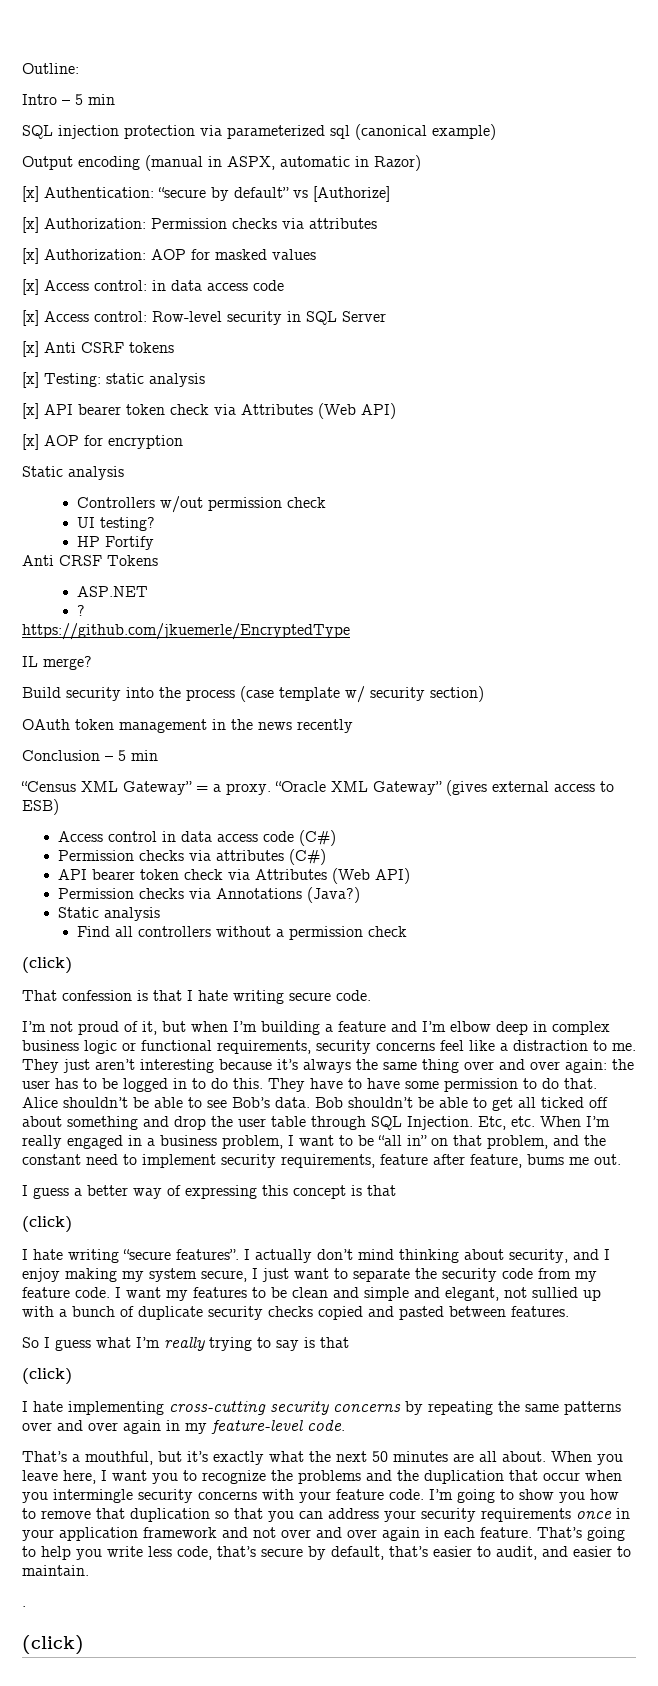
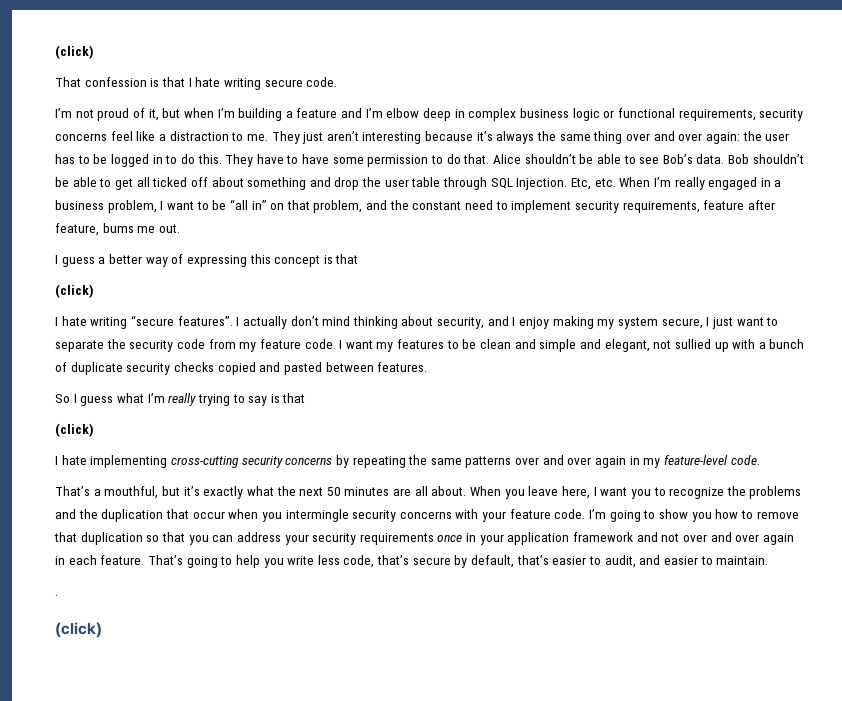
[22,63,79,74] [22,94,115,105] [22,124,496,140] [22,155,421,171] [22,186,390,202] [22,217,377,233] [22,248,316,264] [22,279,284,295] [22,310,386,326] [22,341,174,357] [22,372,205,388] [22,403,396,419] [22,434,183,450] [22,466,124,480] [77,496,327,513] [77,517,156,531] [77,536,155,550] [22,555,158,566] [77,586,149,597] [77,605,86,616] [22,623,350,640] [22,656,92,670] [22,686,484,703] [22,719,353,733] [22,750,158,761] [21,780,614,796] [22,799,59,815] [58,830,337,846] [58,849,327,865] [58,868,411,884] [58,887,361,903] [58,907,161,921] [77,926,408,940] Outline: // Intro – 5 min // SQL injection protection via parameterized sql (canonical example) // Output encoding (manual in ASPX, automatic in Razor) // [x] Authentication: “secure by default” vs [Authorize] // [x] Authorization: Permission checks via attributes // [x] Authorization: AOP for masked values // [x] Access control: in data access code // [x] Access control: Row-level security in SQL Server // [x] Anti CSRF tokens // [x] Testing: static analysis // [x] API bearer token check via Attributes (Web API) // [x] AOP for encryption // Static analysis // Controllers w/out permission check // UI testing? // HP Fortify // Anti CRSF Tokens // ASP.NET // ? // https://github.com/jkuemerle/EncryptedType // IL merge? // Build security into the process (case template w/ security section) // OAuth token management in the news recently // Conclusion – 5 min // “Census XML Gateway” = a proxy. “Oracle XML Gateway” (gives external access to ESB) // Access control in data access code (C#) // Permission checks via attributes (C#) // API bearer token check via Attributes (Web API) // Permission checks via Annotations (Java?) // Static analysis // Find all controllers without a permission check // -> (55, 52) none

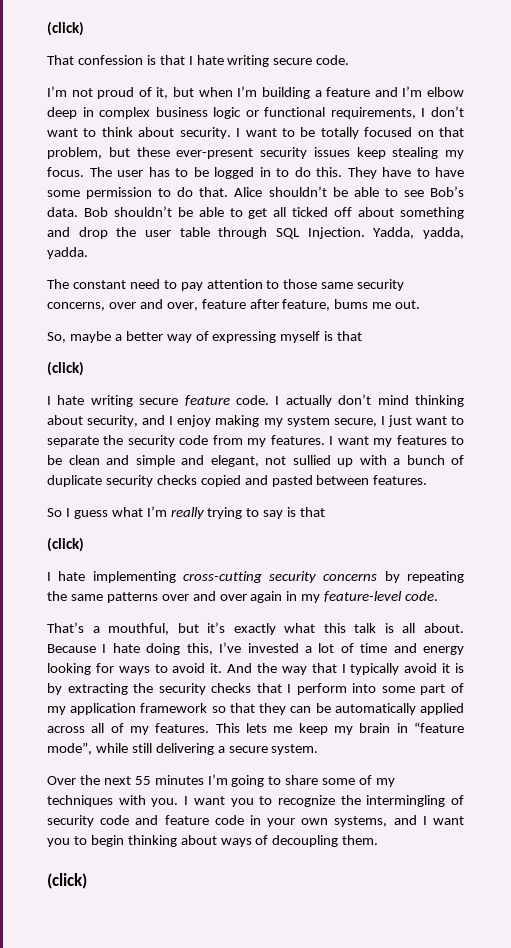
[759,109,804,121] [55,131,762,144] security concerns feel like a distraction to me. They just aren’t interesting because it’s always the same thing over and over again: the -> [421,106,464,117] [47,127,464,139] [47,147,464,159] [47,167,112,177] I don’t want to think about security. I want to be totally focused on that problem, but these ever-present security issues keep stealing my focus. The
[570,177,782,190] [55,199,700,213] Etc, etc. When I’m really engaged in a business problem, I want to be “all in” on that problem, and the constant need to implement security requirements, -> [373,227,464,239] [47,247,88,259] [47,279,405,291] [47,299,198,311] Yadda, yadda, yadda. // The constant need to pay attention to those same security concerns, over and over,
[55,255,95,267] I guess -> [47,331,111,343] So, maybe
[249,254,321,267] this concept -> [280,331,321,343] myself
[130,315,233,326] “secure features”. -> [139,395,269,406] secure feature code.
[259,339,336,349] feature code. -> [270,435,325,445] features.
[276,486,590,499] the next 50 minutes are all about. When you leave here, -> [323,623,465,633] [47,642,465,655] [47,663,464,675] [47,683,464,695] [47,703,465,715] [47,722,464,735] [47,742,319,755] [47,774,396,787] [47,795,179,807] this talk is all about. Because I hate doing this, I’ve invested a lot of time and energy looking for ways to avoid it. And the way that I typically avoid it is by extracting the security checks that I perform into some part of my application framework so that they can be automatically applied across all of my features. This lets me keep my brain in “feature mode”, while still delivering a secure system. // Over the next 55 minutes I’m going to share some of my techniques with you.
[749,486,802,499] [55,509,799,522] [54,532,794,545] [55,555,769,568] [55,595,58,596] problems and the duplication that occur when you intermingle security concerns with your feature code. I’m going to show you how to remove that duplication so that you can address your security requirements once in your application framework and not over and over again in each feature. That’s going to help you write less code, that’s secure by default, that’s easier to audit, and easier to maintain. // . -> [366,795,464,807] [47,815,465,827] [47,835,379,847] intermingling of security code and feature code in your own systems, and I want you to begin thinking about ways of decoupling them.

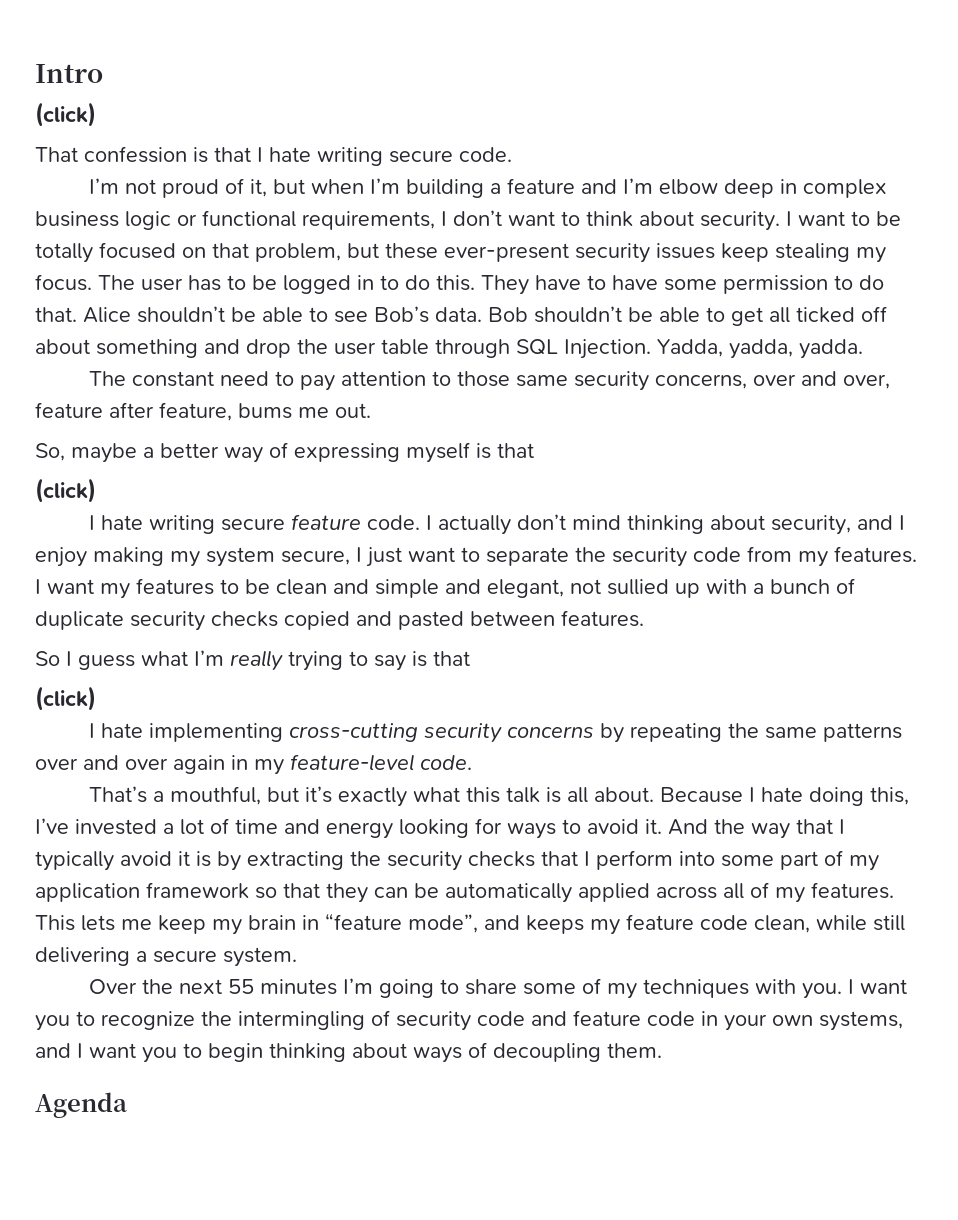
(47, 28) none -> [35,64,103,83] Intro //
(92, 748) none -> [484,914,810,935] and keeps my feature code clean,
[47,873,87,889] (click) -> [35,1092,127,1118] Agenda

